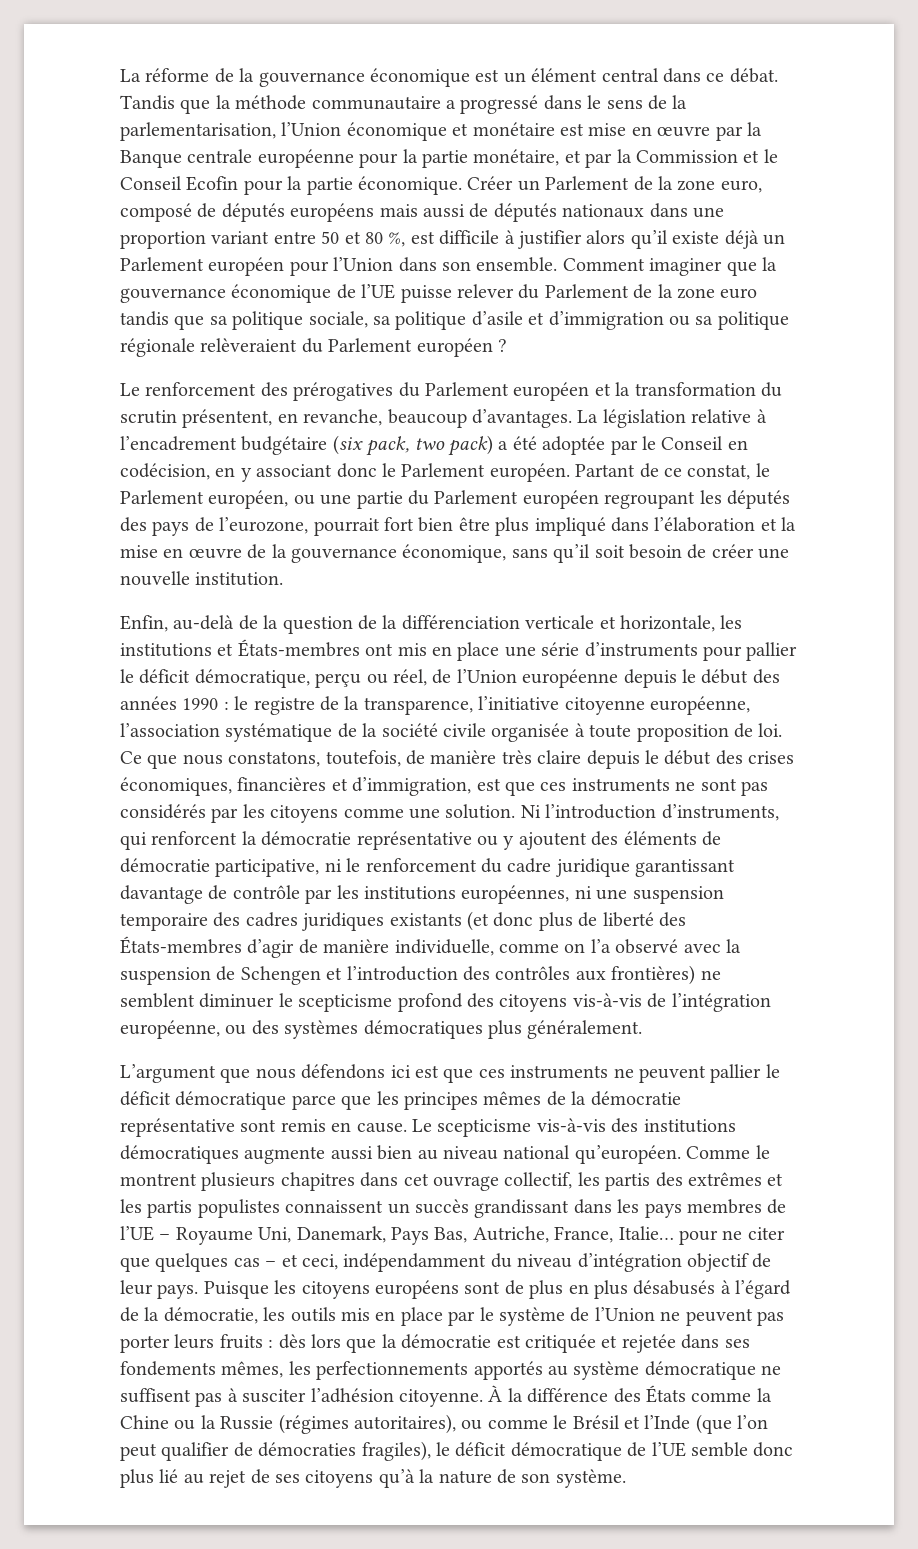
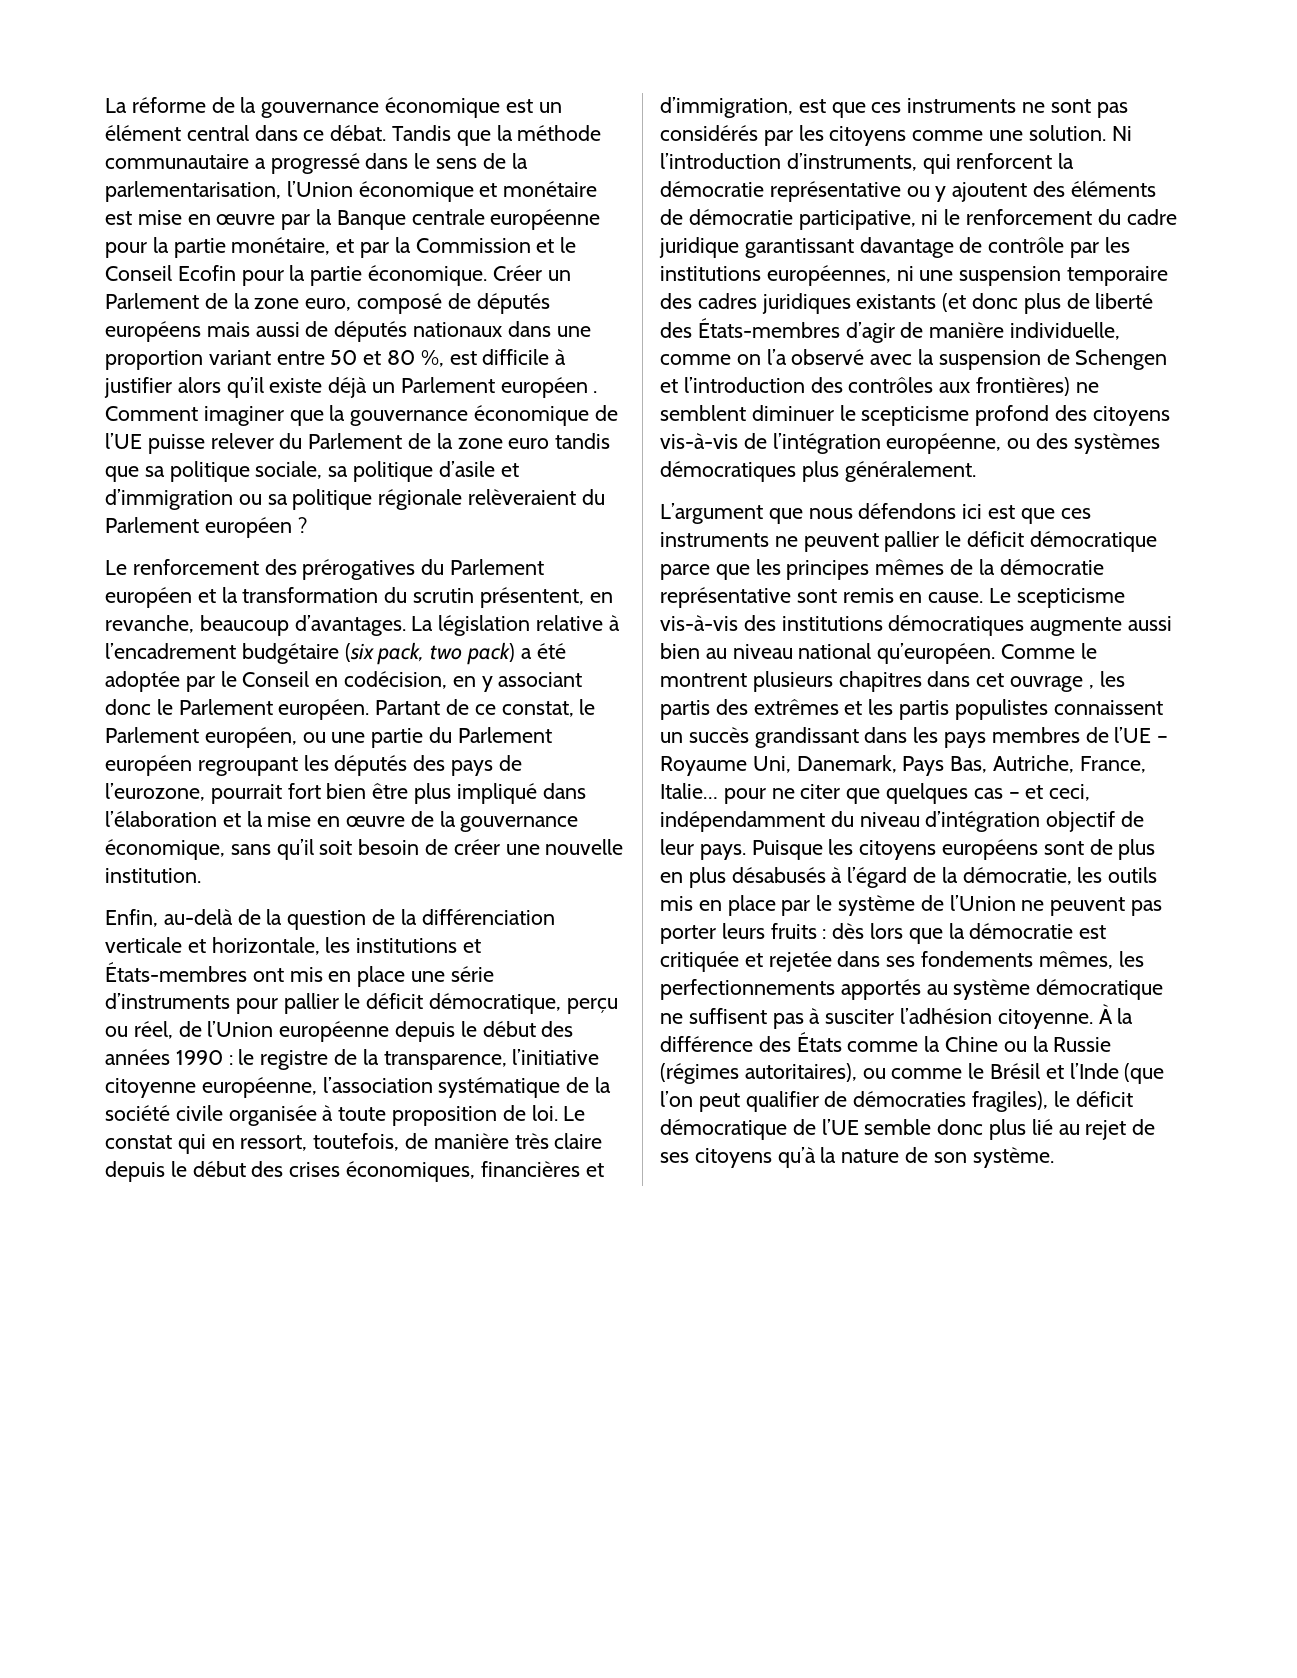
[289,257,558,276] pour l’Union dans son ensemble. -> [593,391,598,393] .
[120,751,321,769] Ce que nous constatons, -> [563,1106,586,1121] [105,1134,308,1154] Le constat qui en ressort,
[504,1172,573,1189] collectif, -> [1088,685,1094,689] ,

